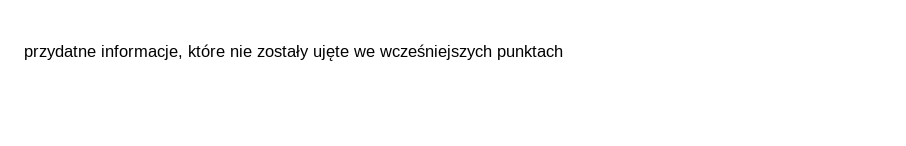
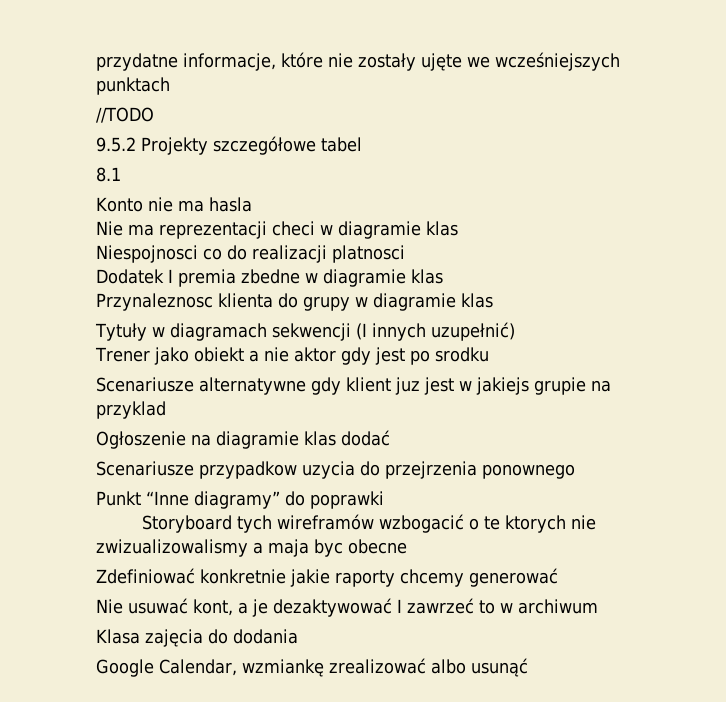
(563, 52) none -> [96,107,154,123] [96,136,362,155] [96,167,121,182] [96,197,252,212] [96,221,458,239] [96,245,405,263] [96,269,443,287] [96,293,493,311] [95,322,515,341] [95,347,489,365] [96,377,611,395] [96,401,166,419] [96,430,390,449] [96,461,575,479] [96,491,384,509] [141,514,596,533] [96,539,407,557] [96,568,558,587] [96,598,598,617] [96,629,298,647] [96,658,528,677] // //TODO // 9.5.2 Projekty szczegółowe tabel // 8.1 // Konto nie ma hasla // Nie ma reprezentacji checi w diagramie klas // Niespojnosci co do realizacji platnosci // Dodatek I premia zbedne w diagramie klas // Przynaleznosc klienta do grupy w diagramie klas // Tytuły w diagramach sekwencji (I innych uzupełnić) // Trener jako obiekt a nie aktor gdy jest po srodku // Scenariusze alternatywne gdy klient juz jest w jakiejs grupie na przyklad // Ogłoszenie na diagramie klas dodać // Scenariusze przypadkow uzycia do przejrzenia ponownego // Punkt “Inne diagramy” do poprawki // Storyboard tych wireframów wzbogacić o te ktorych nie zwizualizowalismy a maja byc obecne // Zdefiniować konkretnie jakie raporty chcemy generować // Nie usuwać kont, a je dezaktywować I zawrzeć to w archiwum // Klasa zajęcia do dodania // Google Calendar, wzmiankę zrealizować albo usunąć

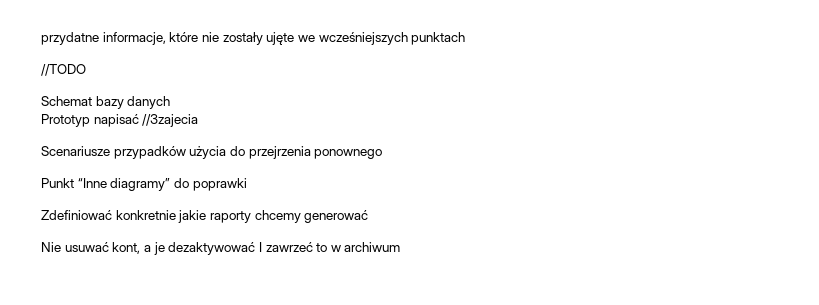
[96,136,362,155] [96,167,121,182] [96,197,252,212] [96,221,458,239] [96,245,405,263] [96,269,443,287] [96,293,493,311] [95,322,515,341] [95,347,489,365] [96,377,611,395] [96,401,166,419] [96,430,390,449] [96,461,355,479] 9.5.2 Projekty szczegółowe tabel // 8.1 // Konto nie ma hasla // Nie ma reprezentacji checi w diagramie klas // Niespojnosci co do realizacji platnosci // Dodatek I premia zbedne w diagramie klas // Przynaleznosc klienta do grupy w diagramie klas // Tytuły w diagramach sekwencji (I innych uzupełnić) // Trener jako obiekt a nie aktor gdy jest po srodku // Scenariusze alternatywne gdy klient juz jest w jakiejs grupie na przyklad // Ogłoszenie na diagramie klas dodać // Scenariusze przypadkow uzycia -> [41,96,171,109] [41,114,199,127] [41,146,227,159] Schemat bazy danych // Prototyp napisać //3zajecia // Scenariusze przypadków użycia
[141,514,596,533] [96,539,407,557] // Storyboard tych wireframów wzbogacić o te ktorych nie zwizualizowalismy a maja byc obecne -> (247, 184) none
[96,629,298,647] [96,658,528,677] // Klasa zajęcia do dodania // Google Calendar, wzmiankę zrealizować albo usunąć -> (401, 247) none

